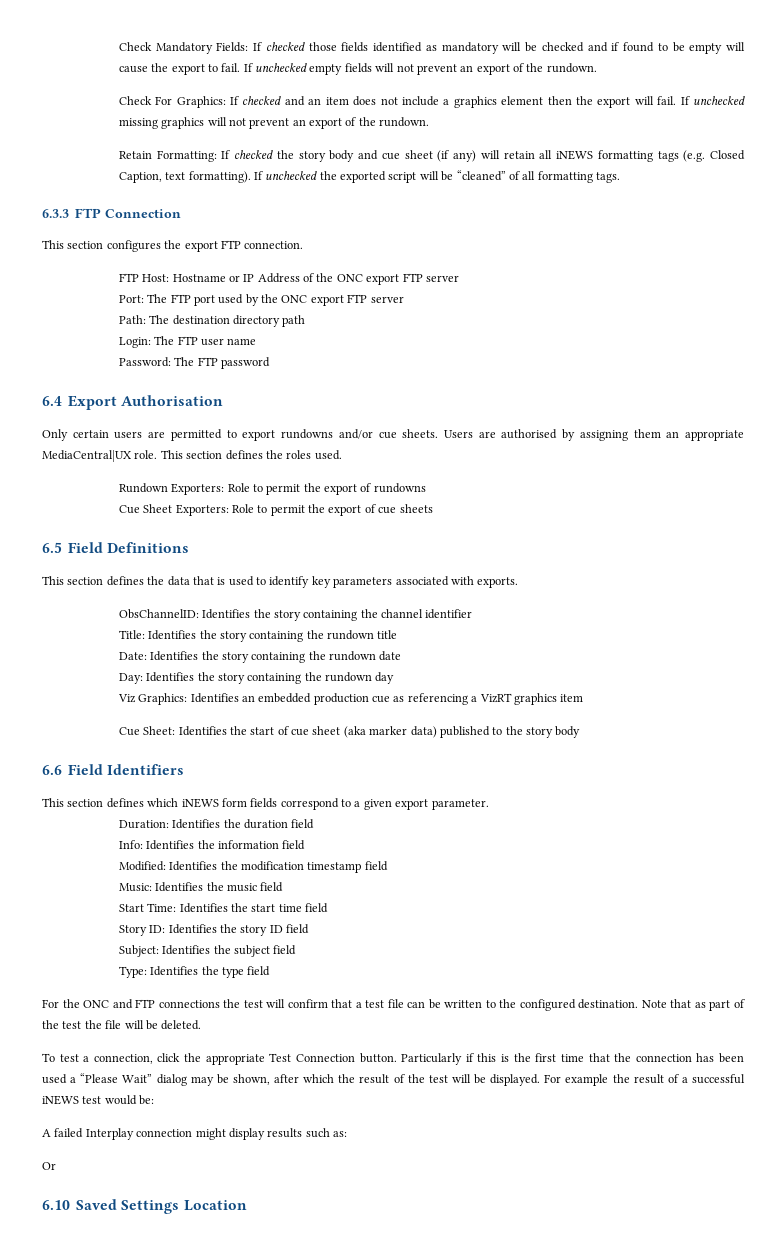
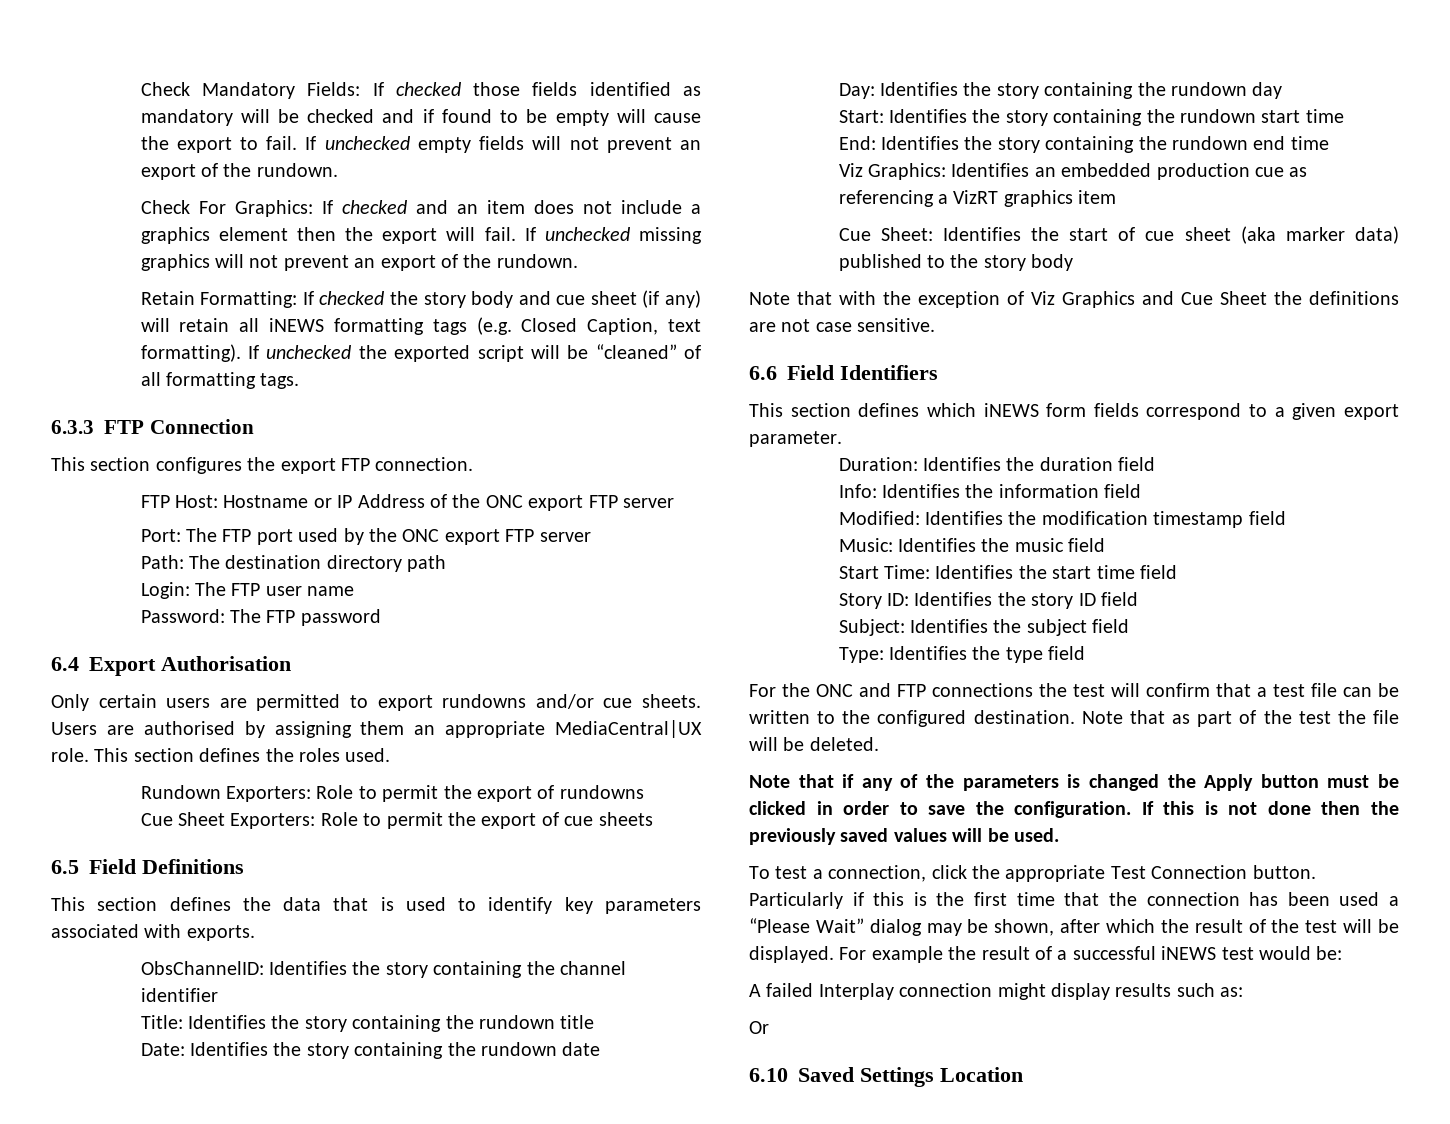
(395, 678) none -> [838,109,1344,126] [838,136,1329,153] // Start: Identifies the story containing the rundown start time // End: Identifies the story containing the rundown end time
(581, 732) none -> [749,291,1399,308] [749,318,936,332] // Note that with the exception of Viz Graphics and Cue Sheet the definitions are not case sensitive.
(202, 1025) none -> [749,774,1399,791] [749,801,1399,818] [749,828,1059,845] // Note that if any of the parameters is changed the Apply button must be clicked in order to save the configuration. If this is not done then the previously saved values will be used.

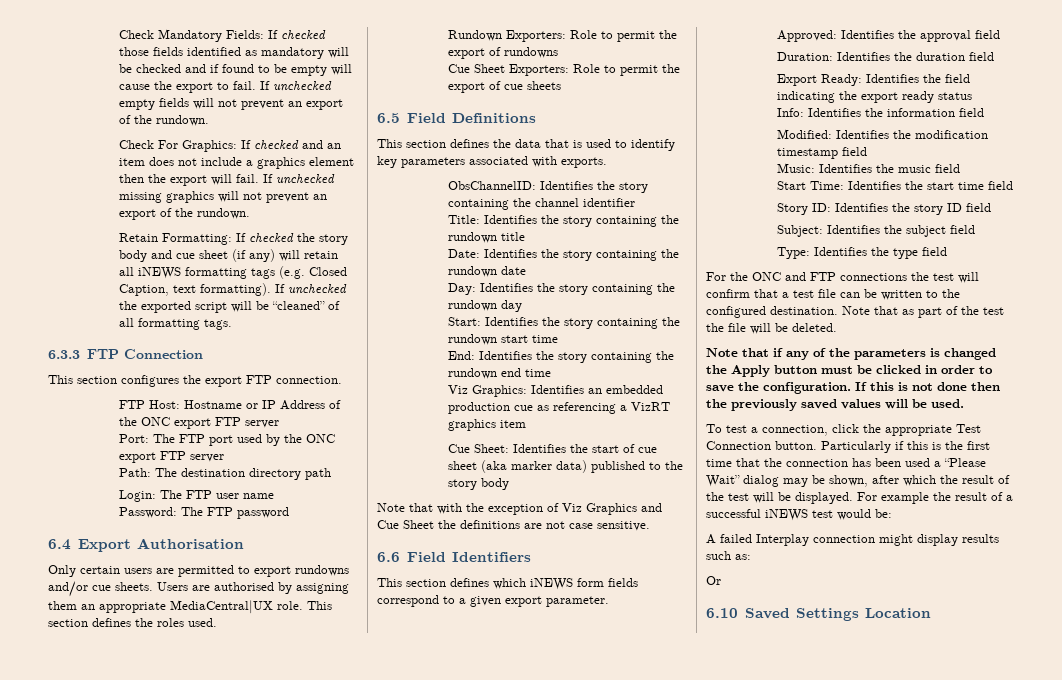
(842, 439) none -> [776,30,1000,42] // Approved: Identifies the approval field
(1156, 464) none -> [776,74,970,86] [776,91,972,103] // Export Ready: Identifies the field indicating the export ready status

